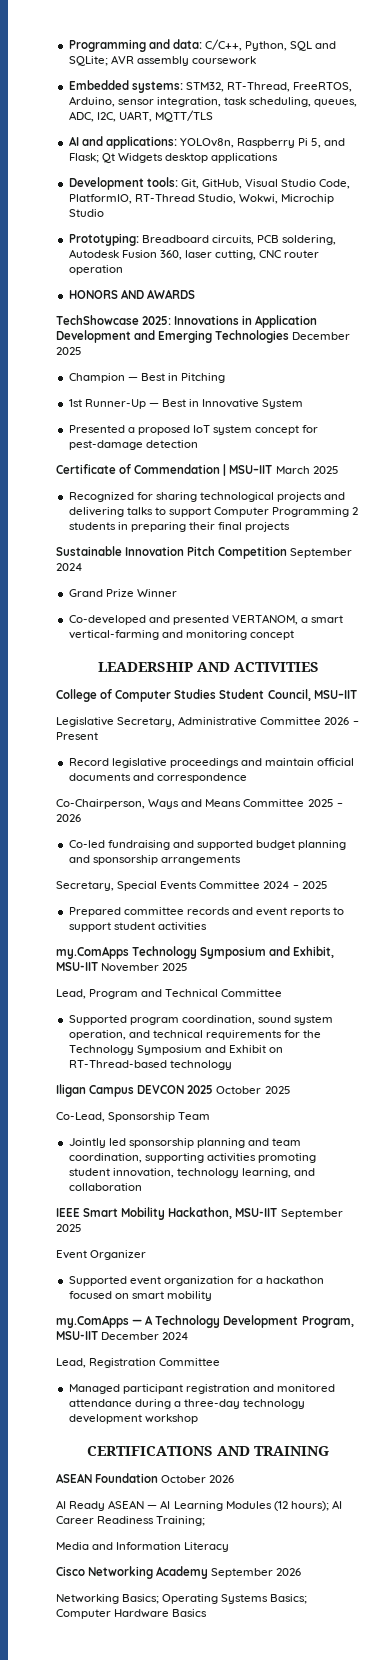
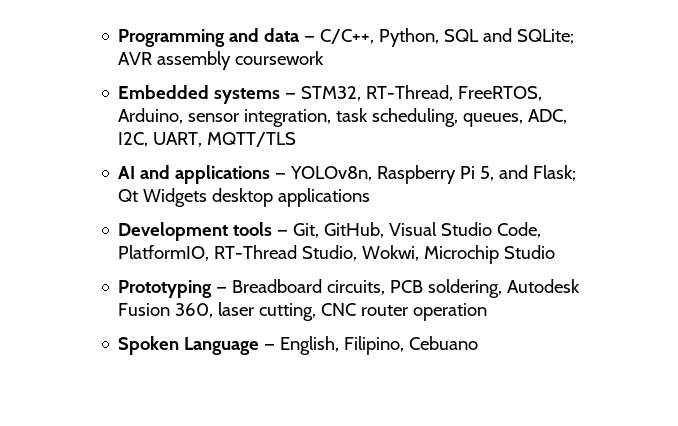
[172,39,202,49] data: -> [264,28,316,42] data —
[131,81,183,93] systems: -> [214,88,297,104] systems —
[105,136,177,149] applications: -> [175,165,287,184] applications —
[146,177,178,187] tools: -> [233,222,289,236] tools —
[68,233,139,246] Prototyping: -> [118,280,228,298] Prototyping —
[68,289,195,299] [56,315,318,328] [56,330,351,343] [56,347,82,355] [68,373,226,383] [68,399,304,409] [68,425,319,435] [68,440,198,450] [56,464,339,476] [68,492,346,502] [68,507,359,517] [68,522,291,532] [56,546,353,559] [56,563,82,571] [68,589,177,597] [68,614,344,625] [68,630,294,640] [97,662,319,672] [56,689,357,702] [56,716,359,727] [56,732,98,740] [68,758,355,768] [68,773,247,783] [56,799,343,809] [56,814,81,822] [68,840,347,850] [68,855,241,865] [56,881,328,891] [68,907,345,917] [68,922,207,932] [56,946,335,959] [56,962,189,972] [56,989,283,999] [68,1015,334,1025] [68,1030,322,1040] [68,1045,284,1055] [68,1060,232,1070] [56,1084,291,1097] [56,1112,211,1122] [68,1138,302,1148] [68,1153,316,1163] [68,1168,316,1178] [68,1183,142,1191] [56,1207,343,1220] [56,1224,82,1232] [56,1250,147,1260] [68,1276,325,1286] [68,1291,212,1301] [56,1315,354,1328] [56,1331,189,1340] [56,1358,221,1368] [68,1384,336,1394] [68,1399,306,1409] [68,1414,198,1424] [87,1446,329,1456] [56,1473,235,1483] [56,1500,342,1511] [56,1516,206,1526] [56,1542,230,1552] [56,1566,302,1579] [56,1594,308,1604] [56,1609,208,1619] HONORS AND AWARDS // TechShowcase 2025: Innovations in Application Development and Emerging Technologies December 2025 // Champion — Best in Pitching // 1st Runner-Up — Best in Innovative System // Presented a proposed IoT system concept for pest-damage detection // Certificate of Commendation | MSU–IIT March 2025 // Recognized for sharing technological projects and delivering talks to support Computer Programming 2 students in preparing their final projects // Sustainable Innovation Pitch Competition September 2024 // Grand Prize Winner // Co-developed and presented VERTANOM, a smart vertical-farming and monitoring concept // LEADERSHIP AND ACTIVITIES // College of Computer Studies Student Council, MSU–IIT // Legislative Secretary, Administrative Committee 2026 – Present // Record legislative proceedings and maintain official documents and correspondence // Co-Chairperson, Ways and Means Committee 2025 – 2026 // Co-led fundraising and supported budget planning and sponsorship arrangements // Secretary, Special Events Committee 2024 – 2025 // Prepared committee records and event reports to support student activities // my.ComApps Technology Symposium and Exhibit, MSU-IIT November 2025 // Lead, Program and Technical Committee // Supported program coordination, sound system operation, and technical requirements for the Technology Symposium and Exhibit on RT-Thread-based technology // Iligan Campus DEVCON 2025 October 2025 // Co-Lead, Sponsorship Team // Jointly led sponsorship planning and team coordination, supporting activities promoting student innovation, technology learning, and collaboration // IEEE Smart Mobility Hackathon, MSU-IIT September 2025 // Event Organizer // Supported event organization for a hackathon focused on smart mobility // my.ComApps — A Technology Development Program, MSU-IIT December 2024 // Lead, Registration Committee // Managed participant registration and monitored attendance during a three-day technology development workshop // CERTIFICATIONS AND TRAINING // ASEAN Foundation October 2026 // AI Ready ASEAN — AI Learning Modules (12 hours); AI Career Readiness Training; // Media and Information Literacy // Cisco Networking Academy September 2026 // Networking Basics; Operating Systems Basics; Computer Hardware Basics -> [118,336,479,355] Spoken Language — English, Filipino, Cebuano

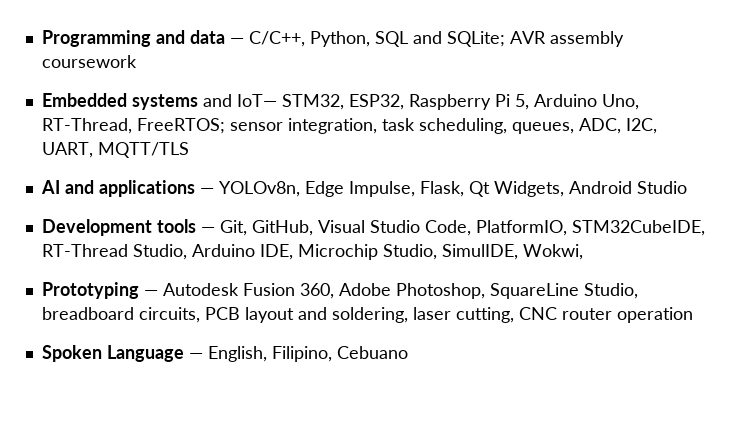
[285,85,543,101] [118,108,184,124] — STM32, RT-Thread, FreeRTOS, Arduino, -> [202,94,639,110] [41,118,225,134] and IoT— STM32, ESP32, Raspberry Pi 5, Arduino Uno, RT-Thread, FreeRTOS;
[377,165,577,184] [118,188,371,207] Raspberry Pi 5, and Flask; Qt Widgets desktop applications -> [304,181,687,197] Edge Impulse, Flask, Qt Widgets, Android Studio
(210, 253) none -> [571,220,705,236] STM32CubeIDE,
(358, 253) none -> [191,244,518,260] Arduino IDE, Microchip Studio, SimulIDE,
[424,245,556,264] Microchip Studio -> (583, 252) none
[232,279,581,298] [118,303,214,318] Breadboard circuits, PCB soldering, Autodesk Fusion 360, -> [162,283,638,299] [41,307,408,323] Autodesk Fusion 360, Adobe Photoshop, SquareLine Studio, breadboard circuits, PCB layout and soldering,

